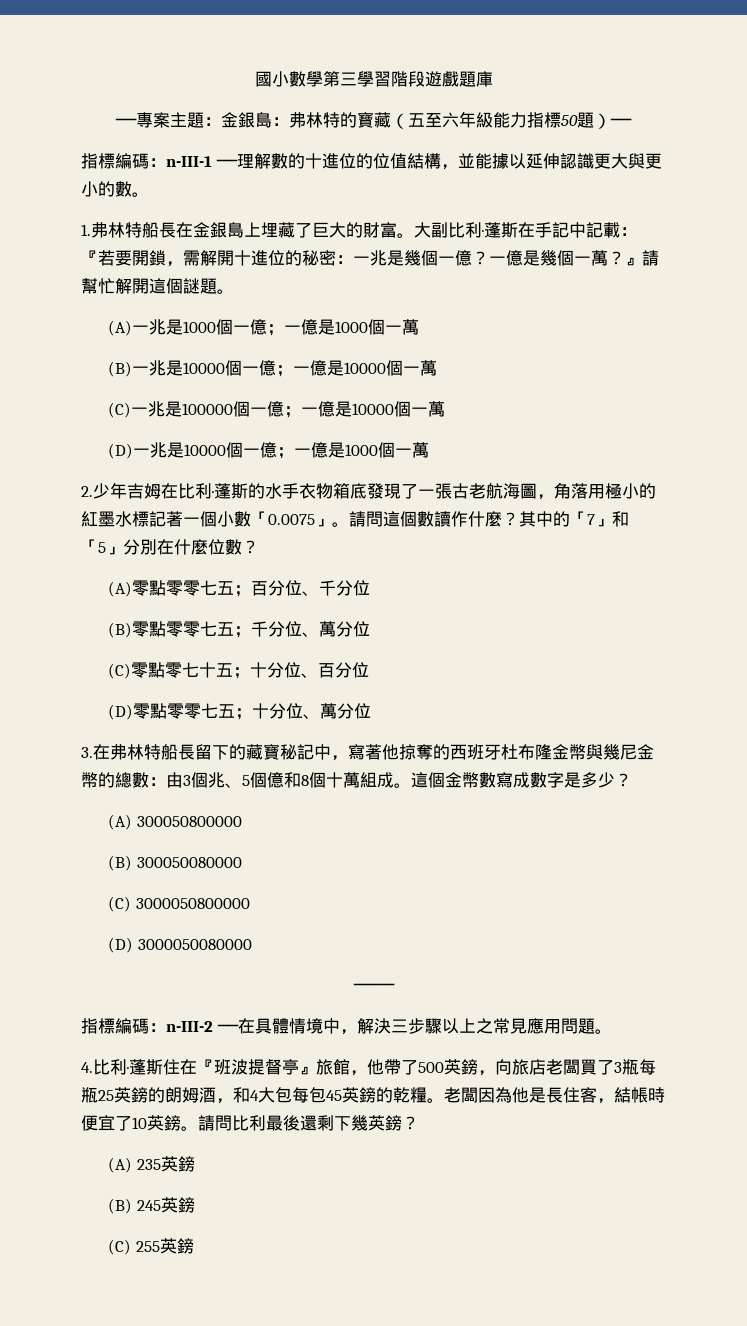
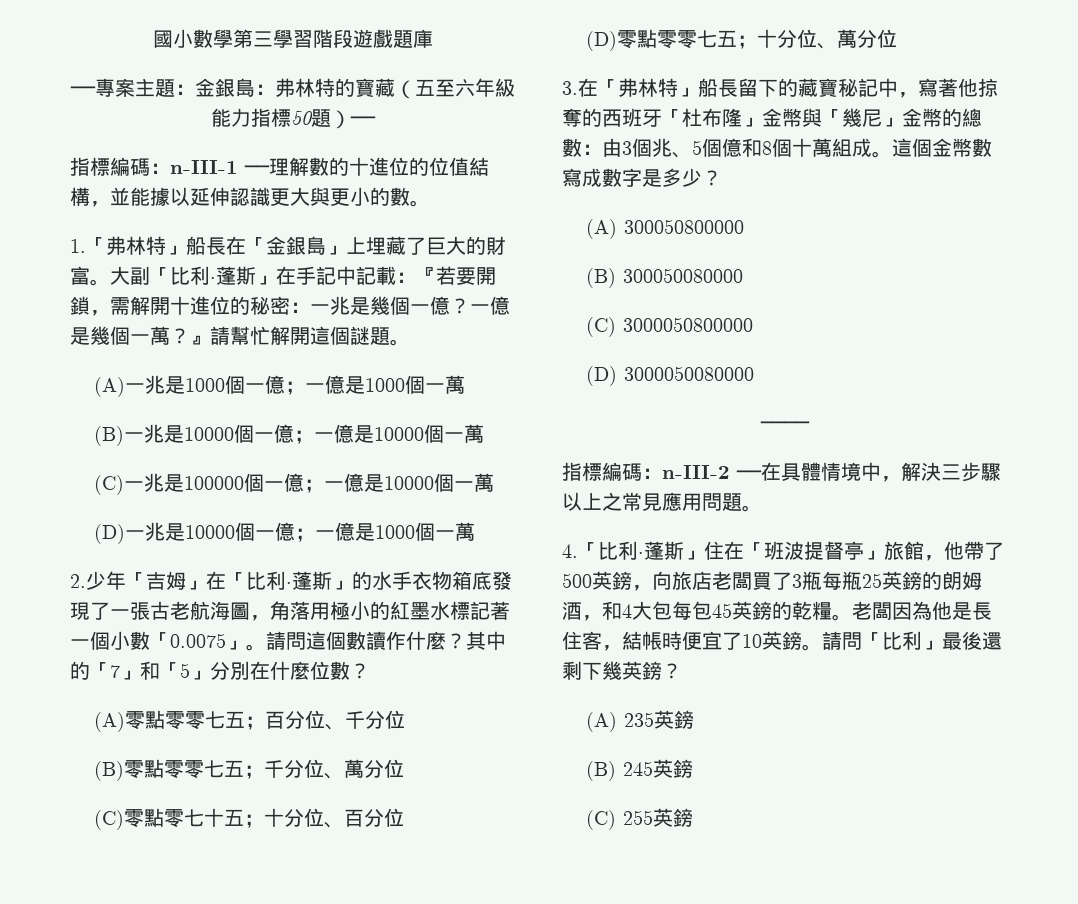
[91,222,244,238] 弗林特船長在金銀島 -> [86,236,346,255] 「弗林特」船長在「金銀島」
[448,222,518,238] 比利·蓬斯 -> [150,266,276,285] 「比利·蓬斯」
[127,483,248,499] 吉姆在比利·蓬斯 -> [126,571,352,590] 「吉姆」在「比利·蓬斯」
[110,744,161,760] 弗林特 -> [598,78,698,97] 「弗林特」
[501,744,637,760] 杜布隆金幣與幾尼 -> [662,108,902,127] 「杜布隆」金幣與「幾尼」
[93,1059,214,1075] 比利·蓬斯住在『 -> [578,541,764,560] 「比利·蓬斯」住在「
[299,1066,316,1075] 』 -> [864,550,884,560] 」
[232,1115,266,1131] 比利 -> [862,631,942,650] 「比利」

